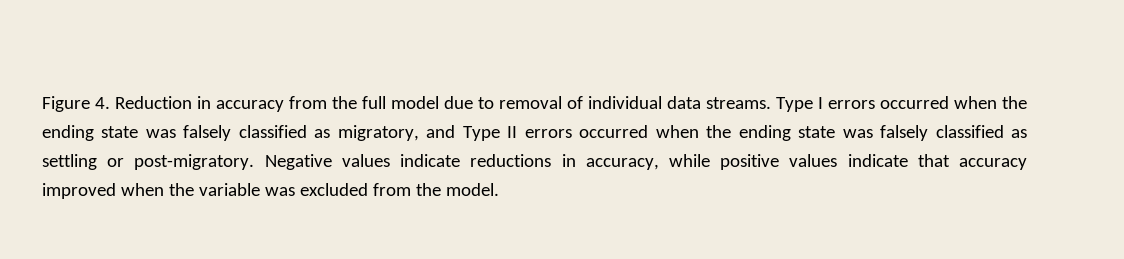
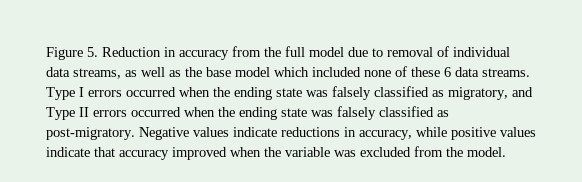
[95,97,110,109] 4. -> [87,47,98,57] 5.
(701, 102) none -> [73,66,479,79] streams, as well as the base model which included none of these 6 data
[42,154,125,170] settling or -> (449, 113) none

